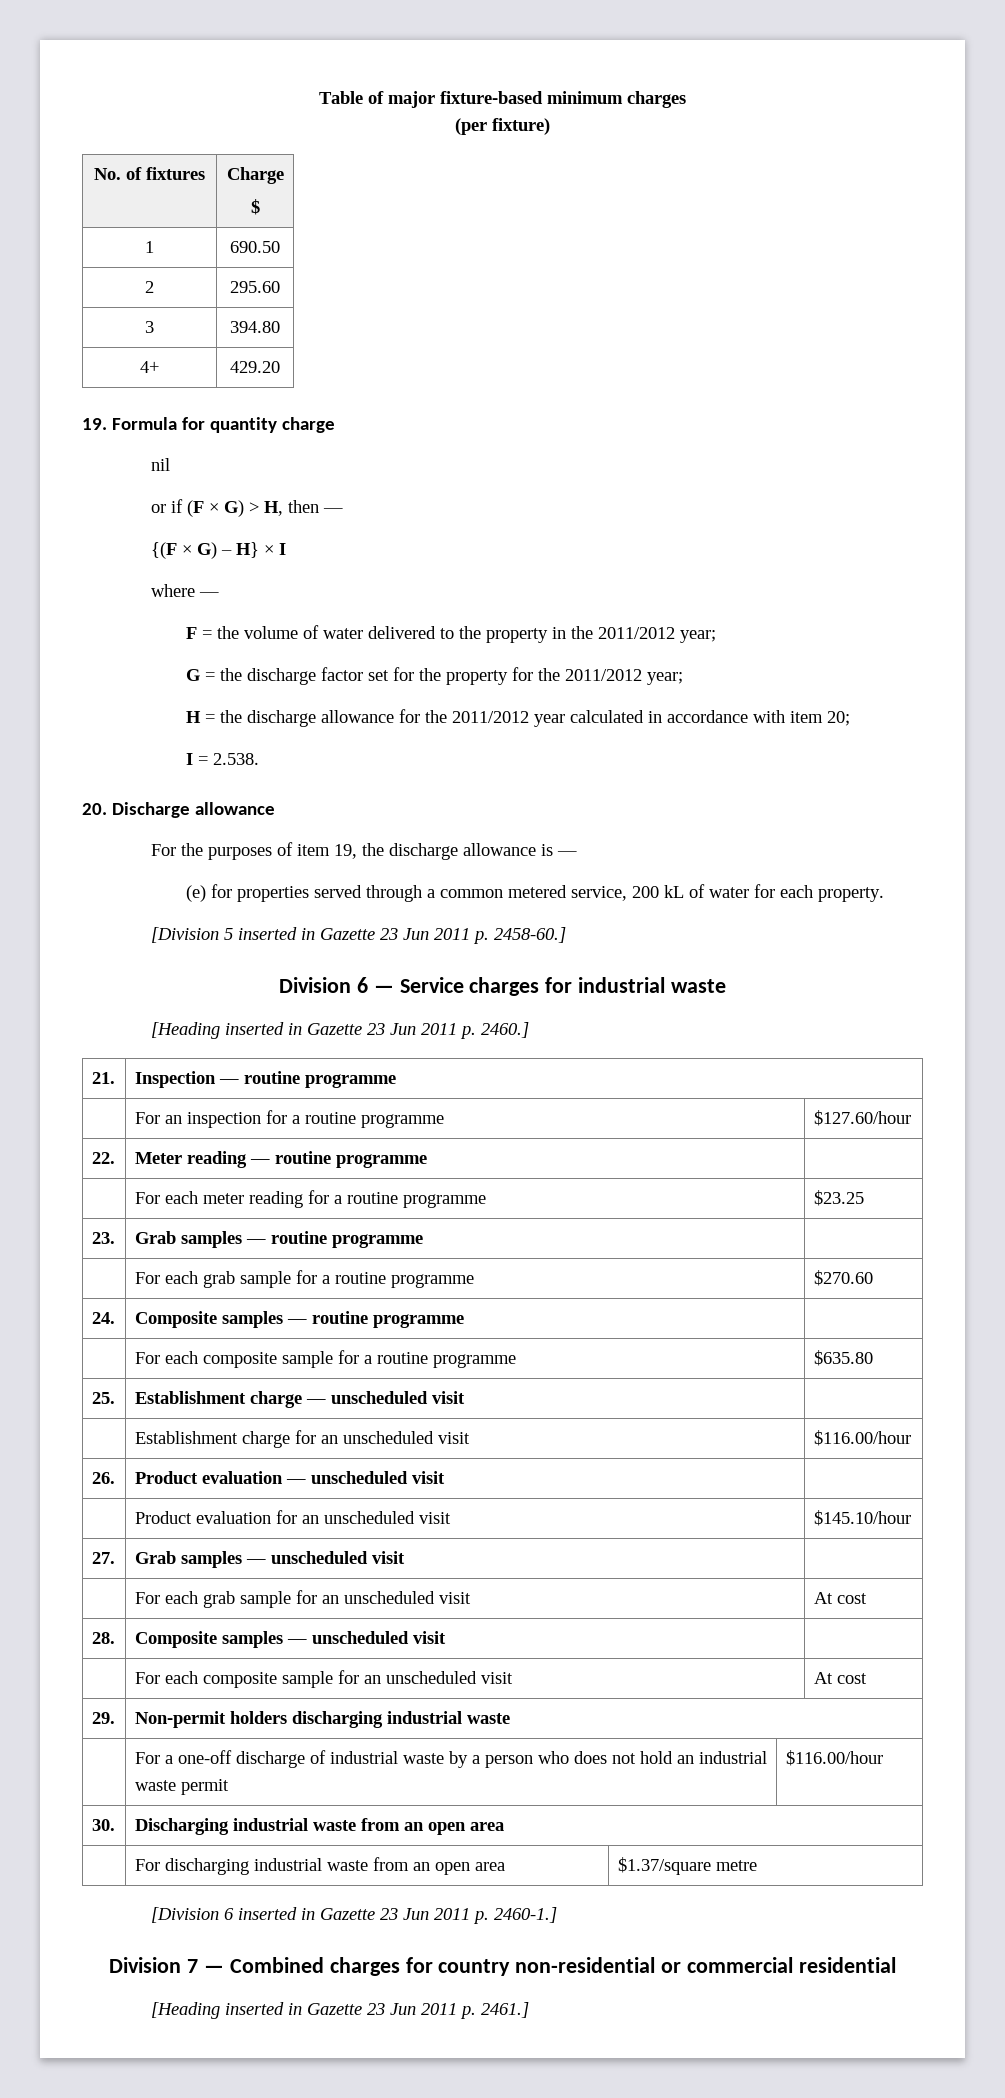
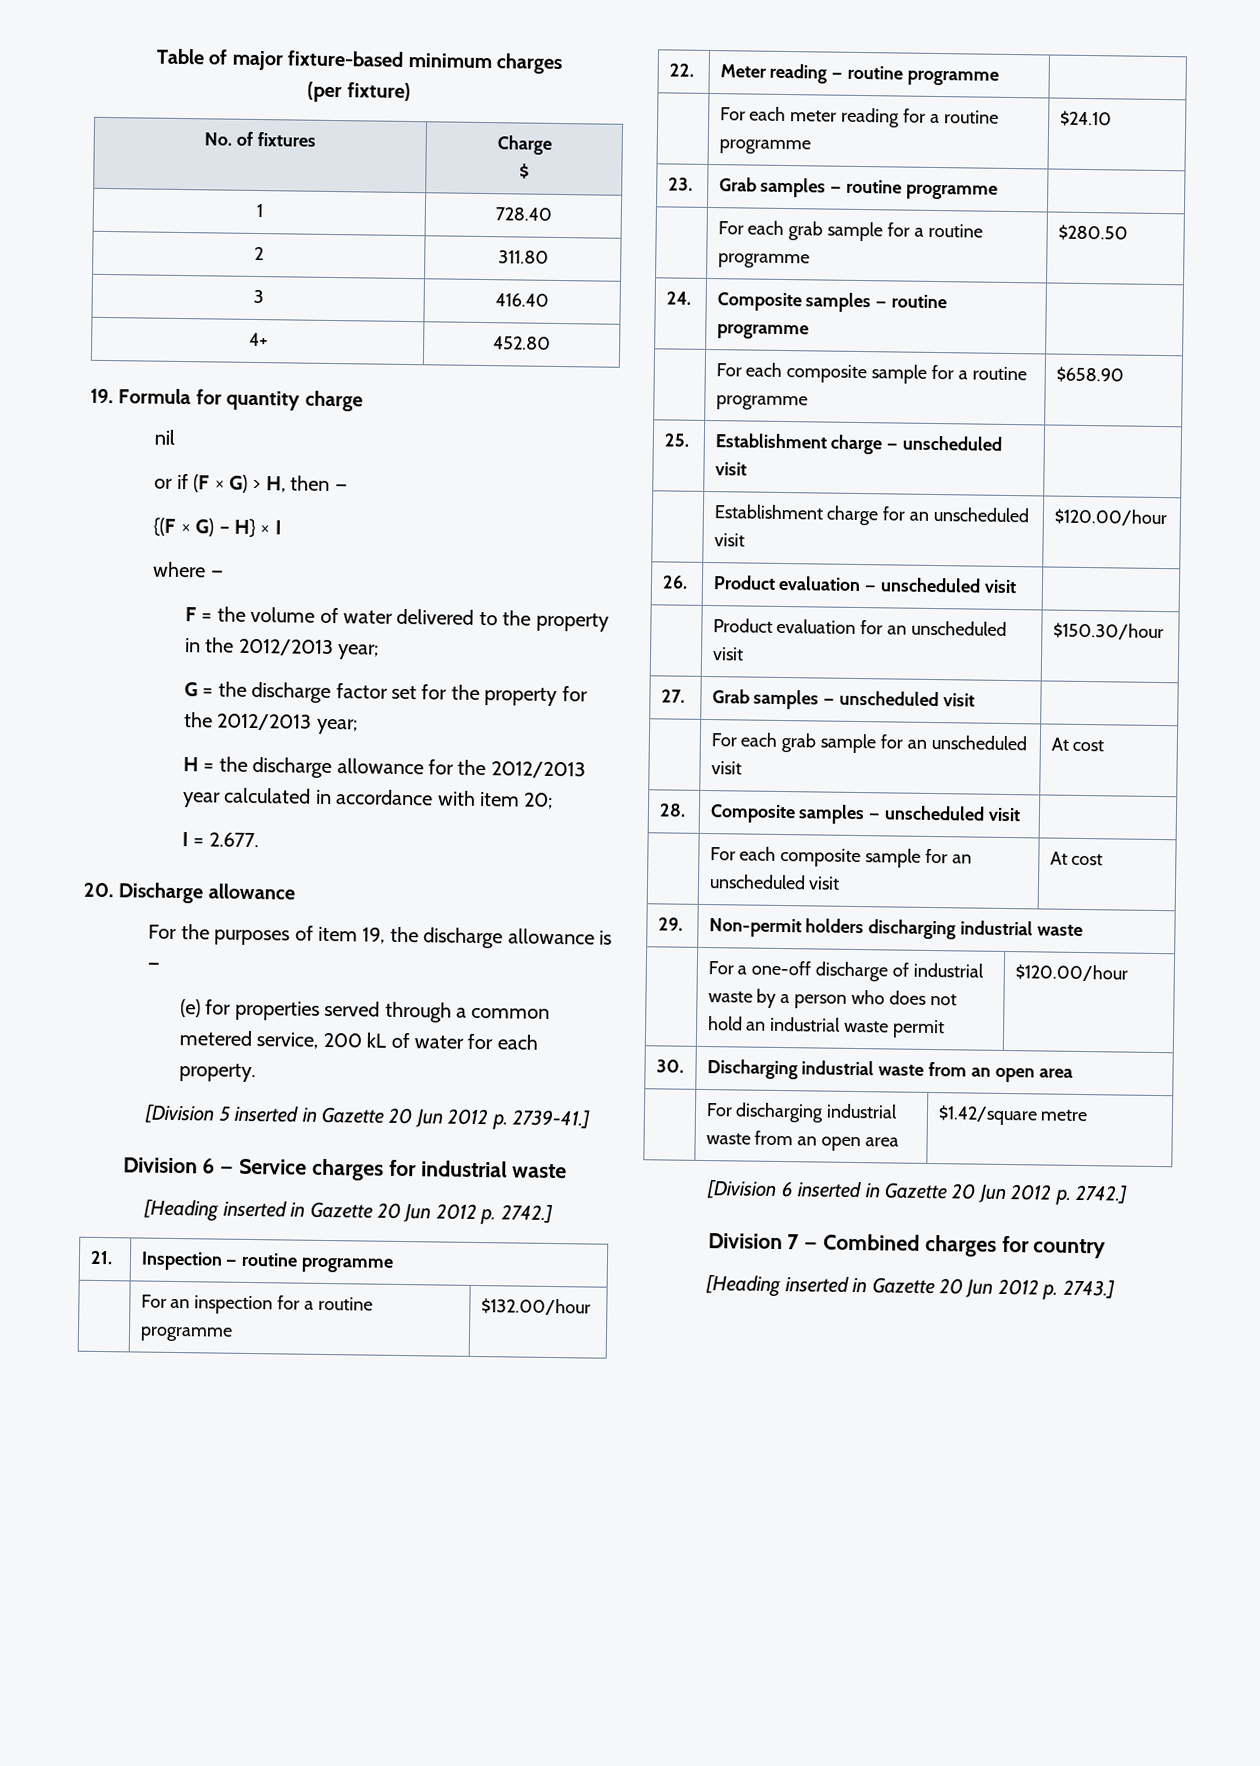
[230,241,280,253] 690.50 -> [494,207,552,221] 728.40
[230,281,280,293] 295.60 -> [497,250,549,264] 311.80
[230,321,280,333] 394.80 -> [495,293,549,307] 416.40
[230,361,280,373] 429.20 -> [493,336,551,350] 452.80
[597,627,675,639] 2011/2012 -> [237,638,334,657] 2012/2013
[564,669,642,681] 2011/2012 -> [216,713,313,731] 2012/2013
[451,711,529,723] 2011/2012 -> [490,761,586,779] 2012/2013
[212,753,259,765] 2.538. -> [208,832,259,848] 2.677.
[380,927,567,944] 23 Jun 2011 p. 2458-60.] -> [388,1107,590,1130] 20 Jun 2012 p. 2739-41.]
[367,1022,530,1039] 23 Jun 2011 p. 2460.] -> [376,1202,553,1225] 20 Jun 2012 p. 2742.]
[813,1110,911,1126] $127.60/hour -> [480,1298,591,1316] $132.00/hour
[813,1190,864,1206] $23.25 -> [1059,110,1112,127] $24.10
[813,1270,873,1286] $270.60 -> [1057,224,1128,241] $280.50
[813,1350,873,1366] $635.80 -> [1055,366,1124,383] $658.90
[813,1430,911,1446] $116.00/hour -> [1053,508,1167,527] $120.00/hour
[813,1510,911,1526] $145.10/hour -> [1052,622,1164,641] $150.30/hour
[785,1750,883,1766] $116.00/hour -> [1014,964,1128,982] $120.00/hour
[617,1857,711,1875] $1.37/square -> [937,1105,1038,1126] $1.42/square
[380,1907,558,1924] 23 Jun 2011 p. 2460-1.] -> [951,1183,1128,1205] 20 Jun 2012 p. 2742.]
[515,1957,896,1973] [151,2002,530,2019] non-residential or commercial residential // [Heading inserted in Gazette 23 Jun 2011 p. 2461.] -> [705,1275,1115,1300] // [Heading inserted in Gazette 20 Jun 2012 p. 2743.]

